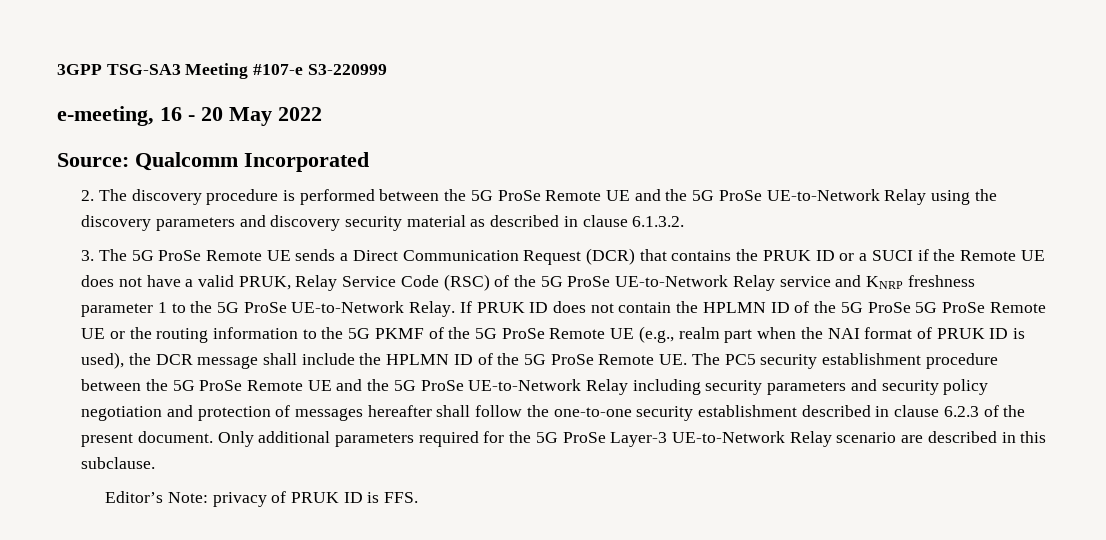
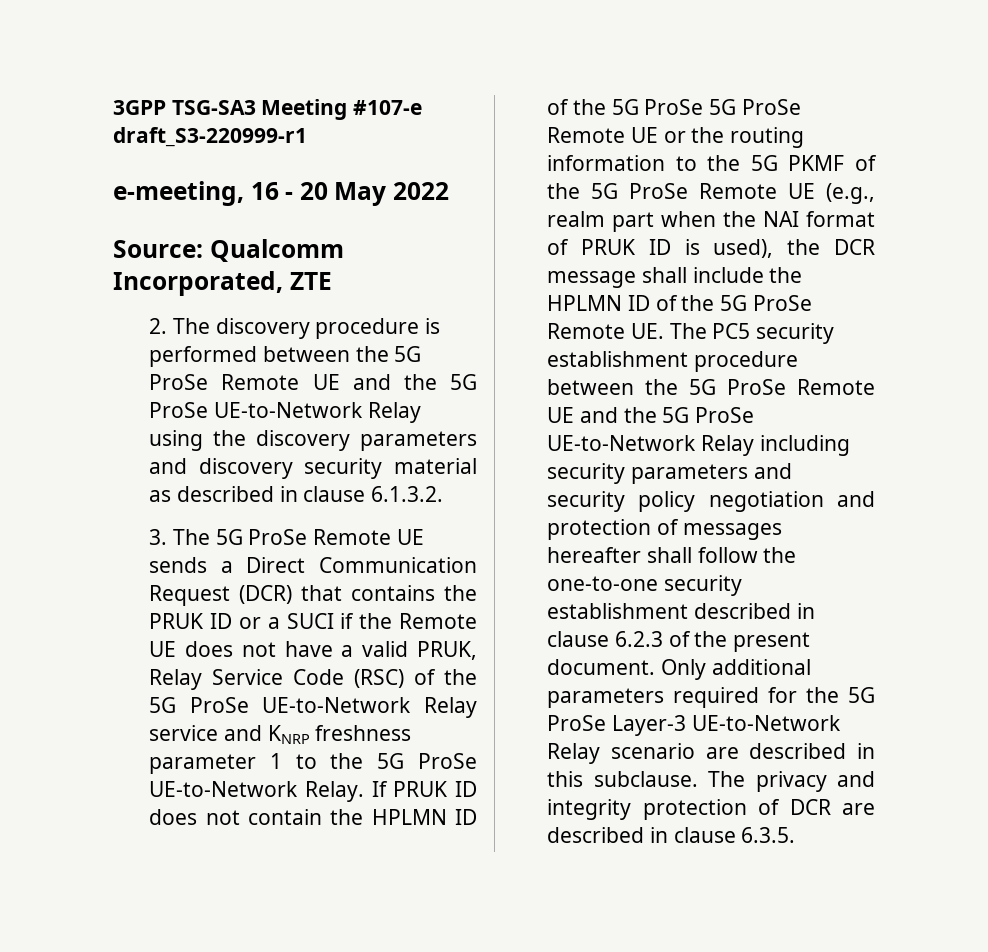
[307,64,387,75] S3-220999 -> [113,127,307,147] draft_S3-220999-r1
[244,152,369,172] Incorporated -> [113,271,332,296] Incorporated, ZTE
[105,491,419,507] // Editor’s Note: privacy of PRUK ID is FFS. -> [708,771,875,792] [547,799,875,820] [547,827,796,843] The privacy and integrity protection of DCR are described in clause 6.3.5.

